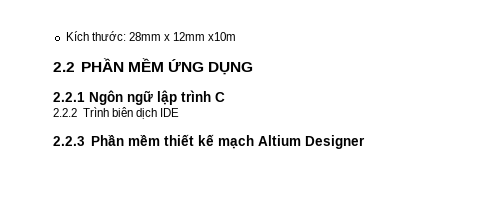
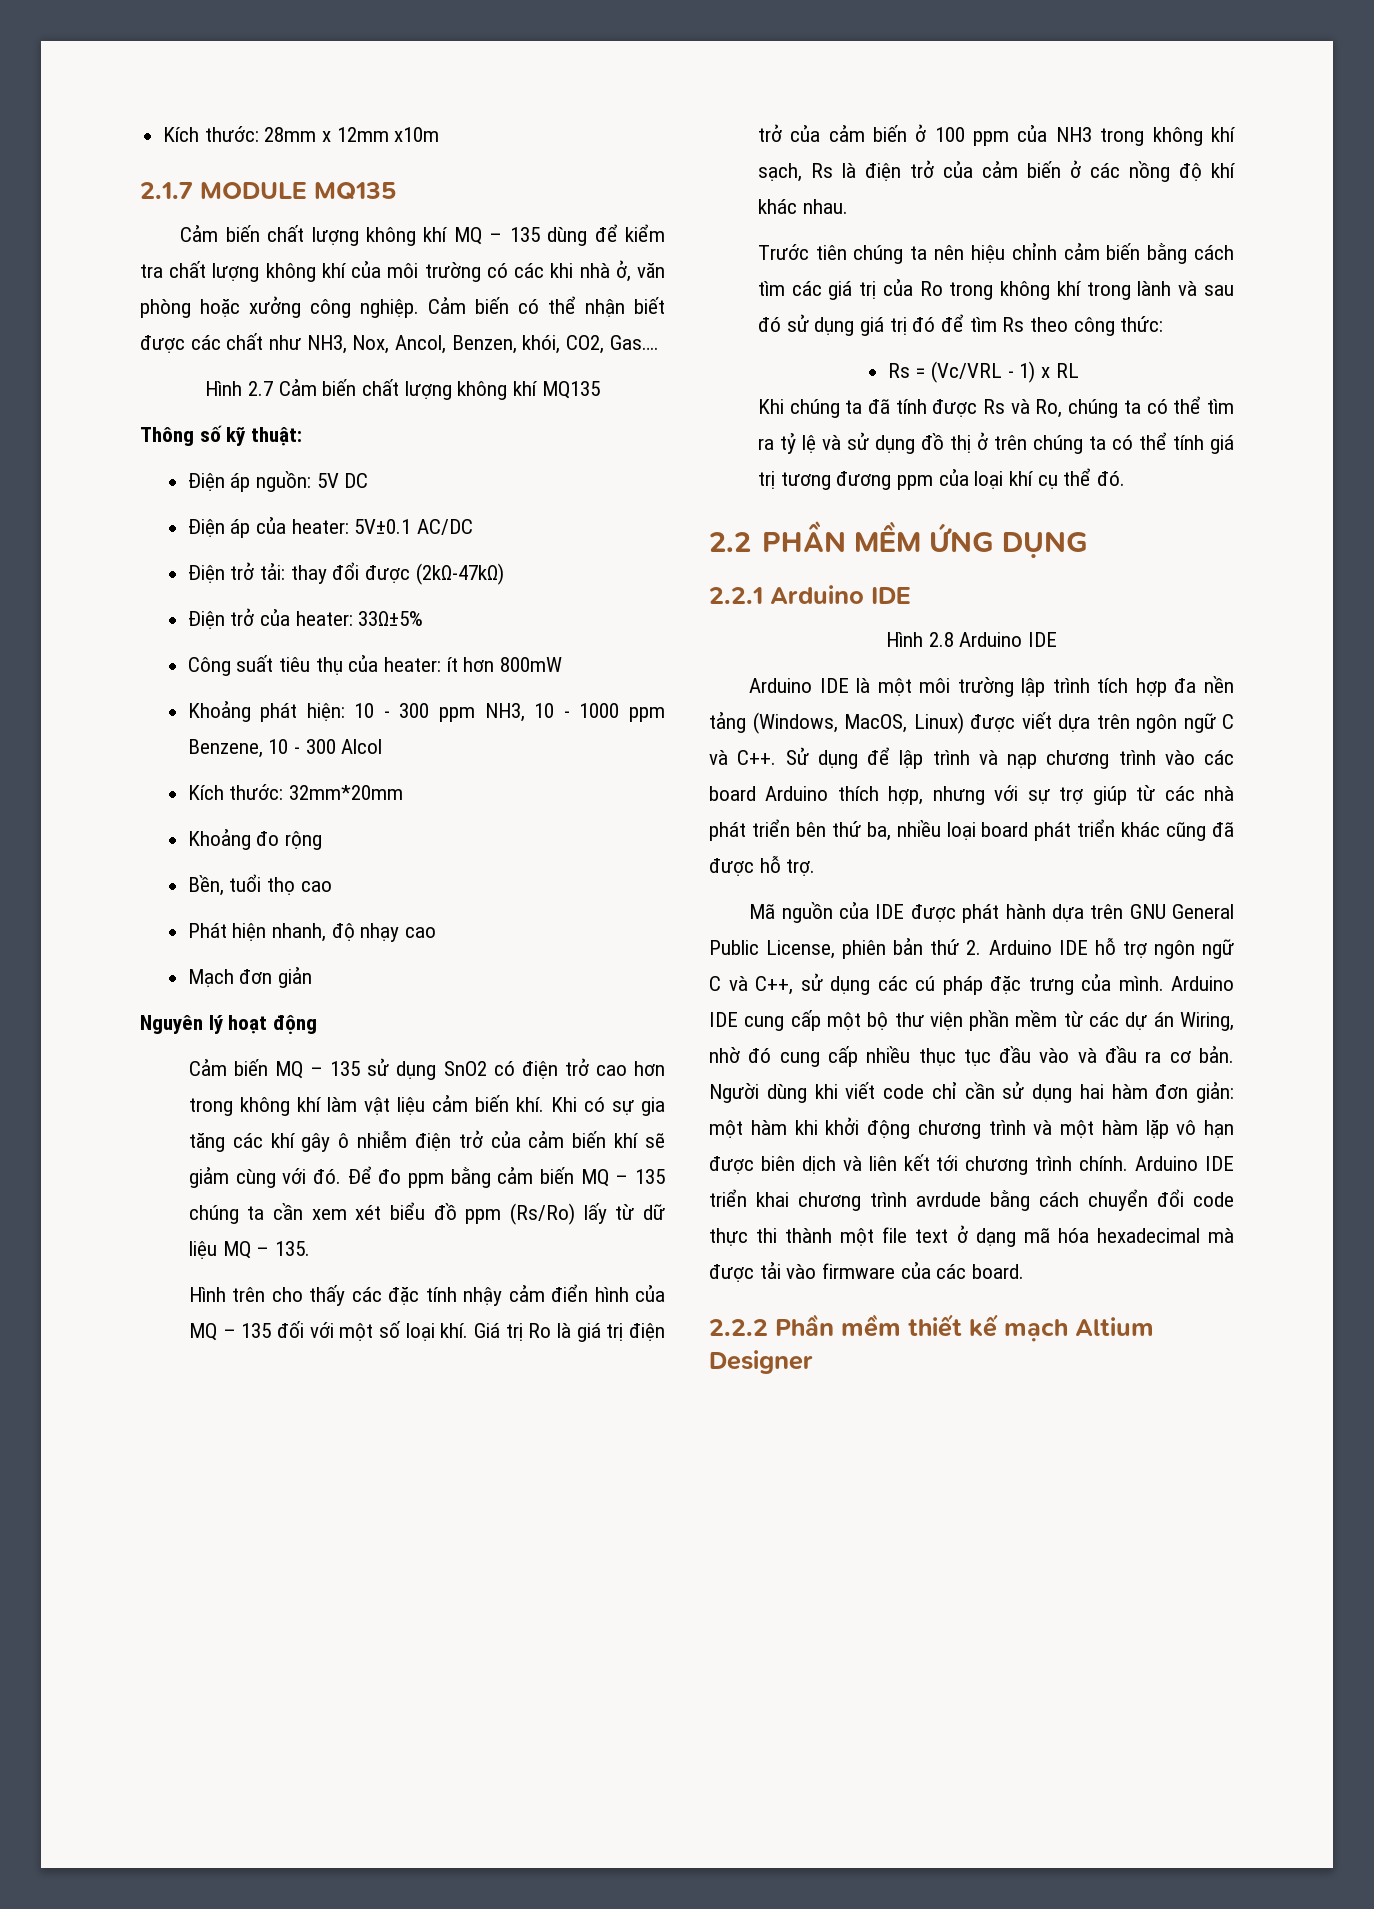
(237, 36) none -> [140,182,396,200] [180,224,665,246] [140,260,665,282] [140,296,665,318] [140,333,659,354] [205,379,600,400] [140,425,303,446] [187,471,369,492] [187,517,473,538] [187,562,504,585] [187,608,424,629] [187,655,562,676] [187,701,665,722] [187,739,383,758] [187,784,403,800] [187,829,322,850] [187,874,332,896] [187,923,436,942] [187,967,312,988] [140,1015,318,1034] [188,1058,665,1080] [188,1095,665,1116] [188,1130,665,1152] [188,1166,665,1188] [188,1202,665,1225] [188,1241,310,1259] [188,1284,665,1306] [188,1321,665,1342] [757,124,1236,146] [757,160,1236,182] [757,199,848,214] [757,243,1234,264] [757,279,1234,300] [757,314,1164,336] [887,361,1079,383] [757,396,1234,418] [757,432,1234,454] [757,468,1125,490] // 2.1.7 MODULE MQ135 // Cảm biến chất lượng không khí MQ – 135 dùng để kiểm tra chất lượng không khí của môi trường có các khi nhà ở, văn phòng hoặc xưởng công nghiệp. Cảm biến có thể nhận biết được các chất như NH3, Nox, Ancol, Benzen, khói, CO2, Gas…. // Hình 2.7 Cảm biến chất lượng không khí MQ135 // Thông số kỹ thuật: // Điện áp nguồn: 5V DC // Điện áp của heater: 5V±0.1 AC/DC // Điện trở tải: thay đổi được (2kΩ-47kΩ) // Điện trở của heater: 33Ω±5% // Công suất tiêu thụ của heater: ít hơn 800mW // Khoảng phát hiện: 10 - 300 ppm NH3, 10 - 1000 ppm Benzene, 10 - 300 Alcol // Kích thước: 32mm*20mm // Khoảng đo rộng // Bền, tuổi thọ cao // Phát hiện nhanh, độ nhạy cao // Mạch đơn giản // Nguyên lý hoạt động // Cảm biến MQ – 135 sử dụng SnO2 có điện trở cao hơn trong không khí làm vật liệu cảm biến khí. Khi có sự gia tăng các khí gây ô nhiễm điện trở của cảm biến khí sẽ giảm cùng với đó. Để đo ppm bằng cảm biến MQ – 135 chúng ta cần xem xét biểu đồ ppm (Rs/Ro) lấy từ dữ liệu MQ – 135. // Hình trên cho thấy các đặc tính nhậy cảm điển hình của MQ – 135 đối với một số loại khí. Giá trị Ro là giá trị điện trở của cảm biến ở 100 ppm của NH3 trong không khí sạch, Rs là điện trở của cảm biến ở các nồng độ khí khác nhau. // Trước tiên chúng ta nên hiệu chỉnh cảm biến bằng cách tìm các giá trị của Ro trong không khí trong lành và sau đó sử dụng giá trị đó để tìm Rs theo công thức: // Rs = (Vc/VRL - 1) x RL // Khi chúng ta đã tính được Rs và Ro, chúng ta có thể tìm ra tỷ lệ và sử dụng đồ thị ở trên chúng ta có thể tính giá trị tương đương ppm của loại khí cụ thể đó.
[89,90,225,105] [53,107,180,119] [53,136,85,146] Ngôn ngữ lập trình C // 2.2.2 Trình biên dịch IDE // 2.2.3 -> [770,585,911,604] [885,632,1058,647] [749,676,1234,697] [709,712,1234,734] [709,747,1234,769] [709,785,1234,805] [709,819,1234,841] [709,855,816,876] [749,902,1235,923] [709,937,1234,959] [709,973,1234,995] [709,1010,1234,1031] [709,1046,1234,1067] [709,1081,1234,1103] [709,1117,1234,1139] [709,1154,1234,1175] [709,1189,1234,1211] [709,1225,1234,1247] [709,1262,1025,1282] [709,1319,768,1336] Arduino IDE // Hình 2.8 Arduino IDE // Arduino IDE là một môi trường lập trình tích hợp đa nền tảng (Windows, MacOS, Linux) được viết dựa trên ngôn ngữ C và C++. Sử dụng để lập trình và nạp chương trình vào các board Arduino thích hợp, nhưng với sự trợ giúp từ các nhà phát triển bên thứ ba, nhiều loại board phát triển khác cũng đã được hỗ trợ. // Mã nguồn của IDE được phát hành dựa trên GNU General Public License, phiên bản thứ 2. Arduino IDE hỗ trợ ngôn ngữ C và C++, sử dụng các cú pháp đặc trưng của mình. Arduino IDE cung cấp một bộ thư viện phần mềm từ các dự án Wiring, nhờ đó cung cấp nhiều thục tục đầu vào và đầu ra cơ bản. Người dùng khi viết code chỉ cần sử dụng hai hàm đơn giản: một hàm khi khởi động chương trình và một hàm lặp vô hạn được biên dịch và liên kết tới chương trình chính. Arduino IDE triển khai chương trình avrdude bằng cách chuyển đổi code thực thi thành một file text ở dạng mã hóa hexadecimal mà được tải vào firmware của các board. // 2.2.2

